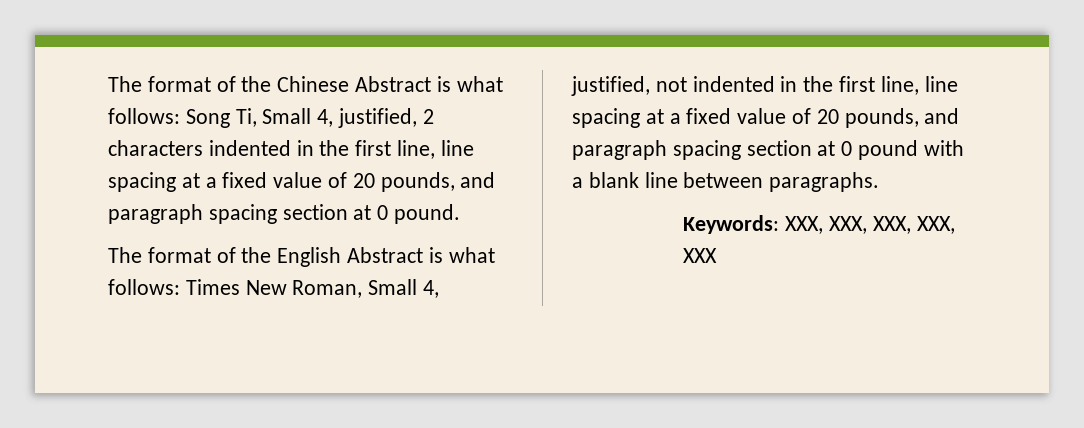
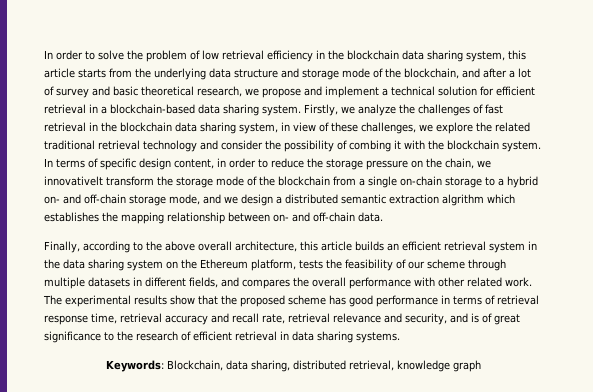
[108,76,503,92] [108,108,434,128] [108,140,474,159] [108,172,496,192] [108,204,461,224] [108,247,495,267] [108,279,440,298] [571,76,958,96] [572,108,960,128] [572,140,964,160] [572,172,880,192] [683,215,955,234] [683,248,718,263] The format of the Chinese Abstract is what follows: Song Ti, Small 4, justified, 2 characters indented in the first line, line spacing at a fixed value of 20 pounds, and paragraph spacing section at 0 pound. // The format of the English Abstract is what follows: Times New Roman, Small 4, justified, not indented in the first line, line spacing at a fixed value of 20 pounds, and paragraph spacing section at 0 pound with a blank line between paragraphs. // Keywords: XXX, XXX, XXX, XXX, XXX -> [44,50,526,62] [44,68,531,80] [44,86,535,98] [44,104,503,116] [44,122,530,134] [44,140,541,152] [44,158,491,170] [44,176,538,188] [44,194,515,206] [44,212,383,224] [44,241,537,253] [44,259,506,271] [44,277,532,289] [43,295,539,307] [44,313,520,325] [44,331,400,343] [106,360,482,372] In order to solve the problem of low retrieval efficiency in the blockchain data sharing system, this article starts from the underlying data structure and storage mode of the blockchain, and after a lot of survey and basic theoretical research, we propose and implement a technical solution for efficient retrieval in a blockchain-based data sharing system. Firstly, we analyze the challenges of fast retrieval in the blockchain data sharing system, in view of these challenges, we explore the related traditional retrieval technology and consider the possibility of combing it with the blockchain system. In terms of specific design content, in order to reduce the storage pressure on the chain, we innovativelt transform the storage mode of the blockchain from a single on-chain storage to a hybrid on- and off-chain storage mode, and we design a distributed semantic extraction algrithm which establishes the mapping relationship between on- and off-chain data. // Finally, according to the above overall architecture, this article builds an efficient retrieval system in the data sharing system on the Ethereum platform, tests the feasibility of our scheme through multiple datasets in different fields, and compares the overall performance with other related work. The experimental results show that the proposed scheme has good performance in terms of retrieval response time, retrieval accuracy and recall rate, retrieval relevance and security, and is of great significance to the research of efficient retrieval in data sharing systems. // Keywords: Blockchain, data sharing, distributed retrieval, knowledge graph

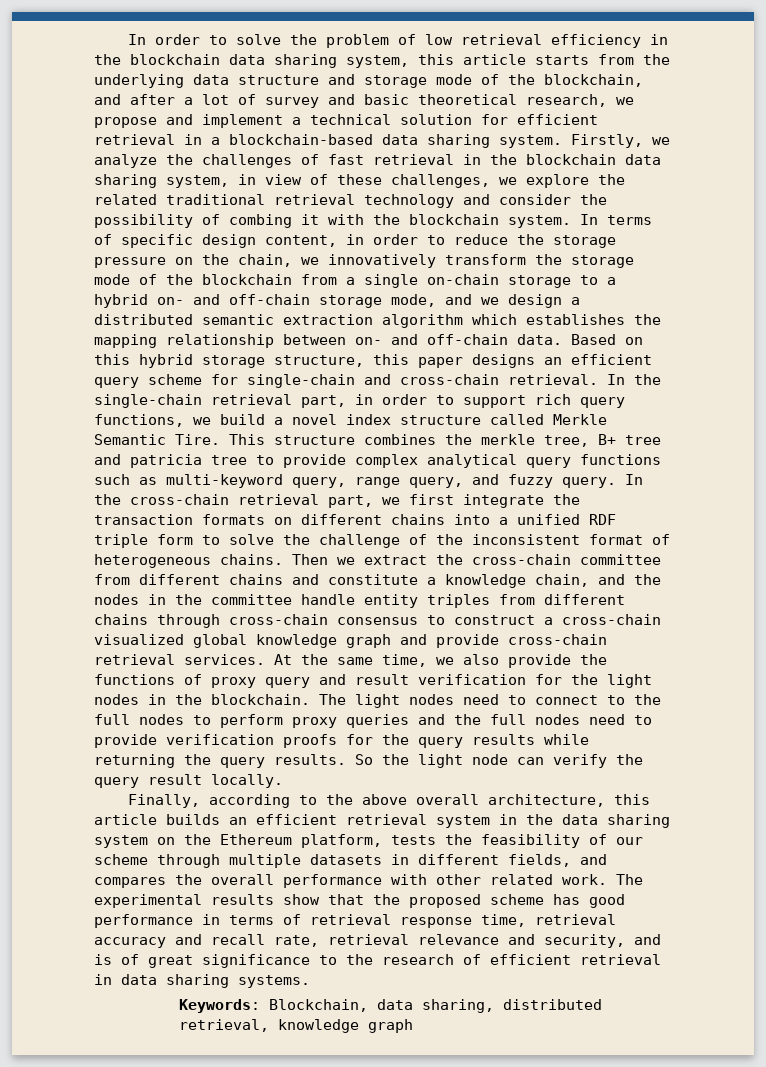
[44,176,103,186] innovativelt -> [328,254,436,268] innovatively
[442,194,484,206] algrithm -> [382,314,463,328] algorithm
(383, 217) none -> [571,334,643,345] [94,354,652,368] [94,374,661,388] [94,394,625,408] [94,414,607,427] [94,434,661,447] [94,454,661,468] [94,474,643,488] [94,494,580,508] [94,514,616,525] [94,534,670,548] [94,554,661,568] [94,574,661,588] [94,594,625,608] [94,614,661,628] [94,634,607,648] [94,654,607,668] [94,674,652,688] [94,694,661,708] [94,714,652,728] [94,734,589,748] [94,754,643,768] [94,774,283,788] Based on this hybrid storage structure, this paper designs an efficient query scheme for single-chain and cross-chain retrieval. In the single-chain retrieval part, in order to support rich query functions, we build a novel index structure called Merkle Semantic Tire. This structure combines the merkle tree, B+ tree and patricia tree to provide complex analytical query functions such as multi-keyword query, range query, and fuzzy query. In the cross-chain retrieval part, we first integrate the transaction formats on different chains into a unified RDF triple form to solve the challenge of the inconsistent format of heterogeneous chains. Then we extract the cross-chain committee from different chains and constitute a knowledge chain, and the nodes in the committee handle entity triples from different chains through cross-chain consensus to construct a cross-chain visualized global knowledge graph and provide cross-chain retrieval services. At the same time, we also provide the functions of proxy query and result verification for the light nodes in the blockchain. The light nodes need to connect to the full nodes to perform proxy queries and the full nodes need to provide verification proofs for the query results while returning the query results. So the light node can verify the query result locally.

